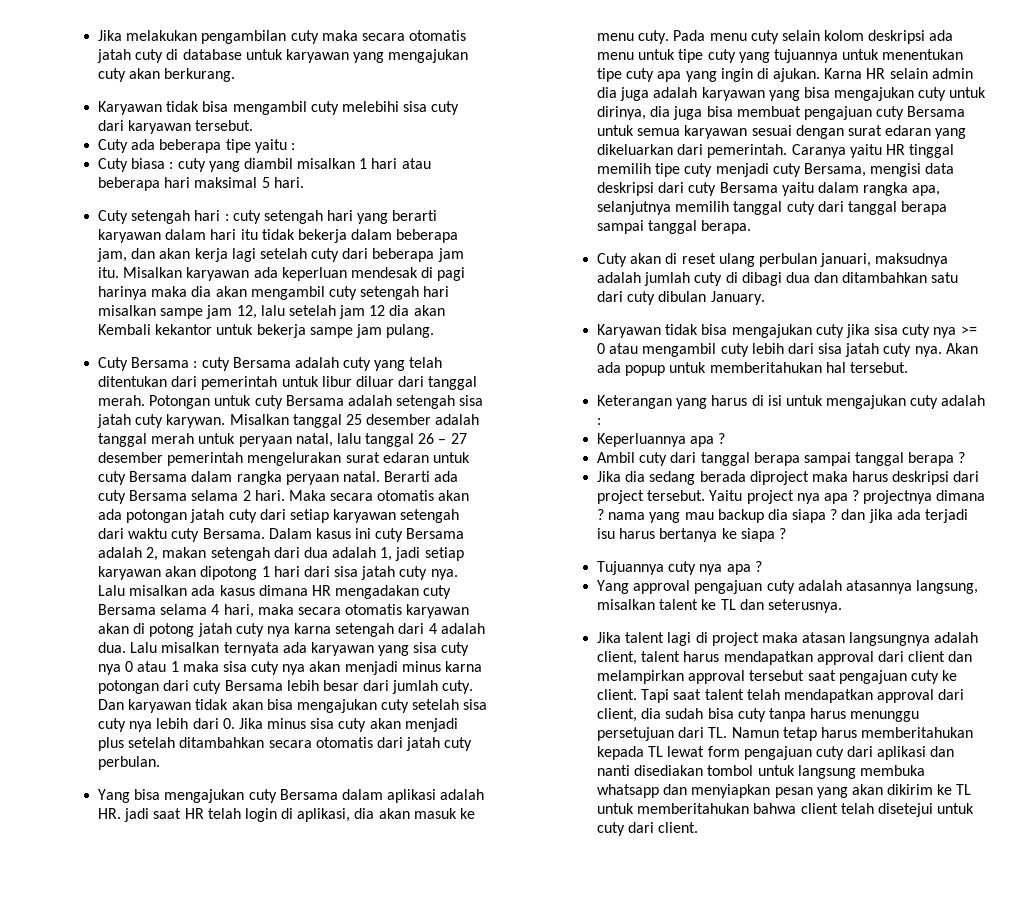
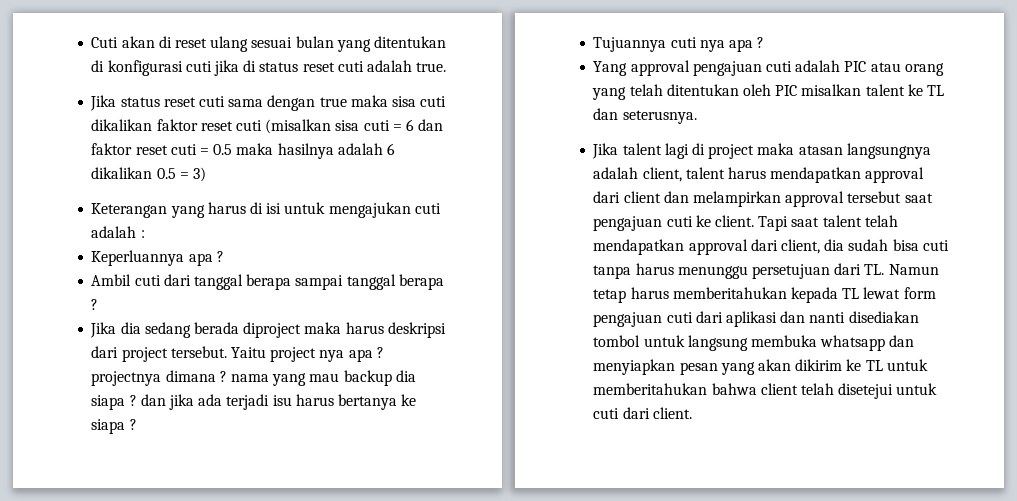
[97,30,467,44] [96,49,469,63] [97,68,236,82] [97,101,460,115] [97,120,254,134] [97,139,295,153] [97,158,431,172] [97,177,304,191] [97,210,438,224] [97,229,459,243] [96,248,464,262] [97,267,466,281] [97,286,450,300] [97,305,445,319] [97,324,435,338] [97,357,443,371] [97,376,478,390] [97,395,484,409] [96,414,480,428] [97,433,467,447] [97,452,470,466] [97,471,459,485] [97,490,470,504] [97,509,460,523] [97,528,465,542] [97,547,464,561] [97,566,458,580] [97,585,452,599] [97,604,470,618] [97,623,485,637] [97,642,470,656] [97,661,483,675] [97,680,474,694] [97,699,488,713] [97,718,458,732] [97,737,473,751] [97,756,160,770] [97,789,485,803] [97,808,476,822] [596,30,954,44] [596,49,964,63] [596,68,973,82] [596,87,987,101] [596,106,966,120] [596,125,967,139] [596,144,955,158] [596,163,955,177] [596,182,941,196] [596,201,948,215] [596,220,752,234] [596,253,949,267] [596,272,959,286] [596,291,765,305] [596,324,977,338] [596,343,978,357] [596,362,908,376] Jika melakukan pengambilan cuty maka secara otomatis jatah cuty di database untuk karyawan yang mengajukan cuty akan berkurang. // Karyawan tidak bisa mengambil cuty melebihi sisa cuty dari karyawan tersebut. // Cuty ada beberapa tipe yaitu : // Cuty biasa : cuty yang diambil misalkan 1 hari atau beberapa hari maksimal 5 hari. // Cuty setengah hari : cuty setengah hari yang berarti karyawan dalam hari itu tidak bekerja dalam beberapa jam, dan akan kerja lagi setelah cuty dari beberapa jam itu. Misalkan karyawan ada keperluan mendesak di pagi harinya maka dia akan mengambil cuty setengah hari misalkan sampe jam 12, lalu setelah jam 12 dia akan Kembali kekantor untuk bekerja sampe jam pulang. // Cuty Bersama : cuty Bersama adalah cuty yang telah ditentukan dari pemerintah untuk libur diluar dari tanggal merah. Potongan untuk cuty Bersama adalah setengah sisa jatah cuty karywan. Misalkan tanggal 25 desember adalah tanggal merah untuk peryaan natal, lalu tanggal 26 – 27 desember pemerintah mengelurakan surat edaran untuk cuty Bersama dalam rangka peryaan natal. Berarti ada cuty Bersama selama 2 hari. Maka secara otomatis akan ada potongan jatah cuty dari setiap karyawan setengah dari waktu cuty Bersama. Dalam kasus ini cuty Bersama adalah 2, makan setengah dari dua adalah 1, jadi setiap karyawan akan dipotong 1 hari dari sisa jatah cuty nya. Lalu misalkan ada kasus dimana HR mengadakan cuty Bersama selama 4 hari, maka secara otomatis karyawan akan di potong jatah cuty nya karna setengah dari 4 adalah dua. Lalu misalkan ternyata ada karyawan yang sisa cuty nya 0 atau 1 maka sisa cuty nya akan menjadi minus karna potongan dari cuty Bersama lebih besar dari jumlah cuty. Dan karyawan tidak akan bisa mengajukan cuty setelah sisa cuty nya lebih dari 0. Jika minus sisa cuty akan menjadi plus setelah ditambahkan secara otomatis dari jatah cuty perbulan. // Yang bisa mengajukan cuty Bersama dalam aplikasi adalah HR. jadi saat HR telah login di aplikasi, dia akan masuk ke menu cuty. Pada menu cuty selain kolom deskripsi ada menu untuk tipe cuty yang tujuannya untuk menentukan tipe cuty apa yang ingin di ajukan. Karna HR selain admin dia juga adalah karyawan yang bisa mengajukan cuty untuk dirinya, dia juga bisa membuat pengajuan cuty Bersama untuk semua karyawan sesuai dengan surat edaran yang dikeluarkan dari pemerintah. Caranya yaitu HR tinggal memilih tipe cuty menjadi cuty Bersama, mengisi data deskripsi dari cuty Bersama yaitu dalam rangka apa, selanjutnya memilih tanggal cuty dari tanggal berapa sampai tanggal berapa. // Cuty akan di reset ulang perbulan januari, maksudnya adalah jumlah cuty di dibagi dua dan ditambahkan satu dari cuty dibulan January. // Karyawan tidak bisa mengajukan cuty jika sisa cuty nya >= 0 atau mengambil cuty lebih dari sisa jatah cuty nya. Akan ada popup untuk memberitahukan hal tersebut. -> [91,36,446,52] [91,60,447,76] [90,95,447,111] [91,119,444,134] [91,143,395,159] [91,167,207,182] Cuti akan di reset ulang sesuai bulan yang ditentukan di konfigurasi cuti jika di status reset cuti adalah true. // Jika status reset cuti sama dengan true maka sisa cuti dikalikan faktor reset cuti (misalkan sisa cuti = 6 dan faktor reset cuti = 0.5 maka hasilnya adalah 6 dikalikan 0.5 = 3)
[910,395,939,409] cuty -> [414,203,441,214] cuti
[639,452,668,466] cuty -> [134,275,161,286] cuti
[668,561,697,575] cuty -> [670,37,697,48] cuti
[766,580,979,594] cuty adalah atasannya langsung, -> [766,60,944,76] [592,84,798,100] cuti adalah PIC atau orang yang telah ditentukan oleh PIC
[910,670,939,684] cuty -> [666,216,693,227] cuti
[737,708,766,722] cuty -> [922,240,949,251] cuti
[815,746,844,760] cuty -> [666,312,693,323] cuti
[596,822,625,836] cuty -> [593,408,620,419] cuti

